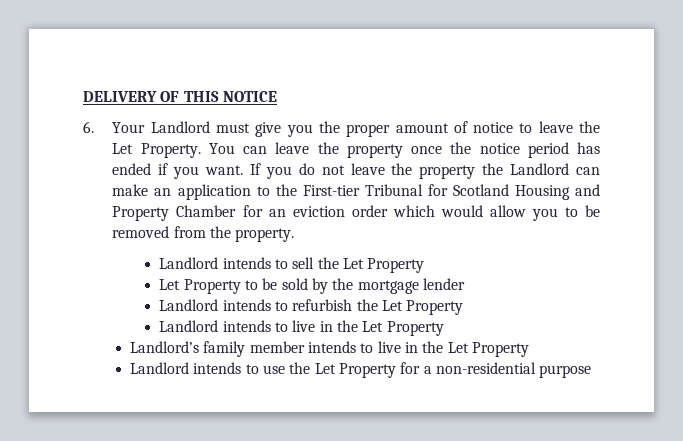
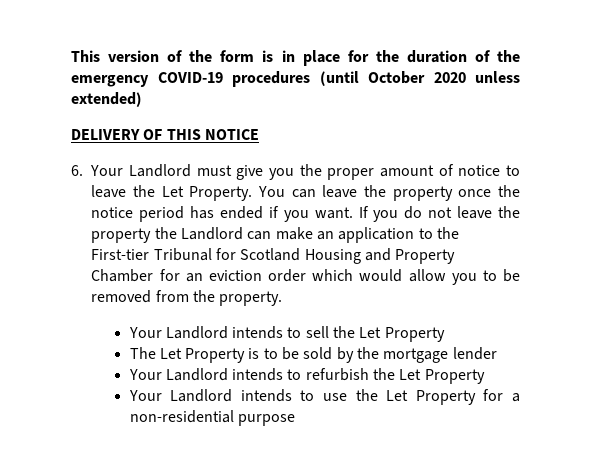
(83, 96) none -> [71,50,520,66] [71,71,520,87] [71,92,142,107] This version of the form is in place for the duration of the emergency COVID-19 procedures (until October 2020 unless extended) //
(295, 235) none -> [128,327,162,338] Your
[159,279,241,294] Let Property -> [129,347,260,363] The Let Property is
(466, 284) none -> [128,369,162,380] Your
[159,320,444,336] [130,341,529,357] Landlord intends to live in the Let Property // Landlord’s family member intends to live in the Let Property // -> [128,390,162,401] Your

